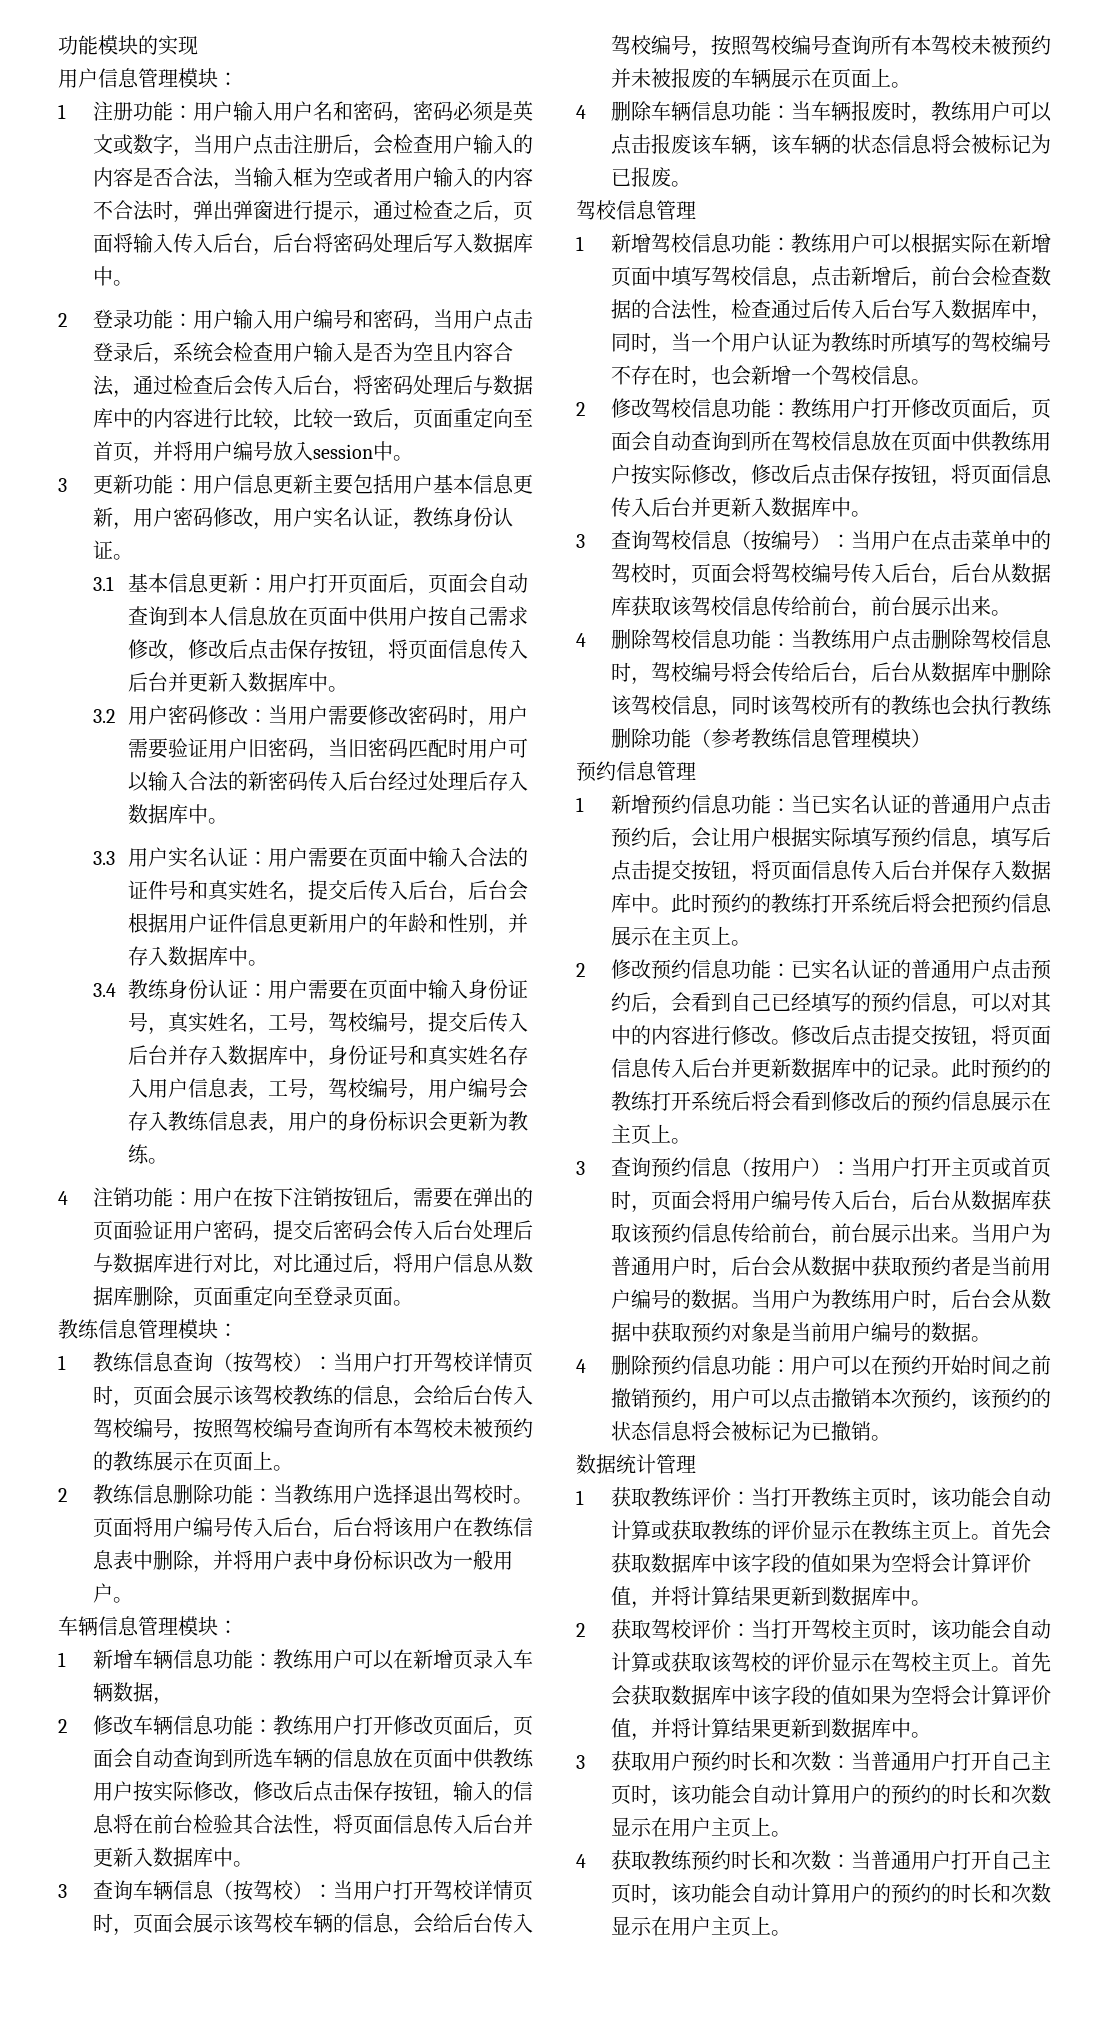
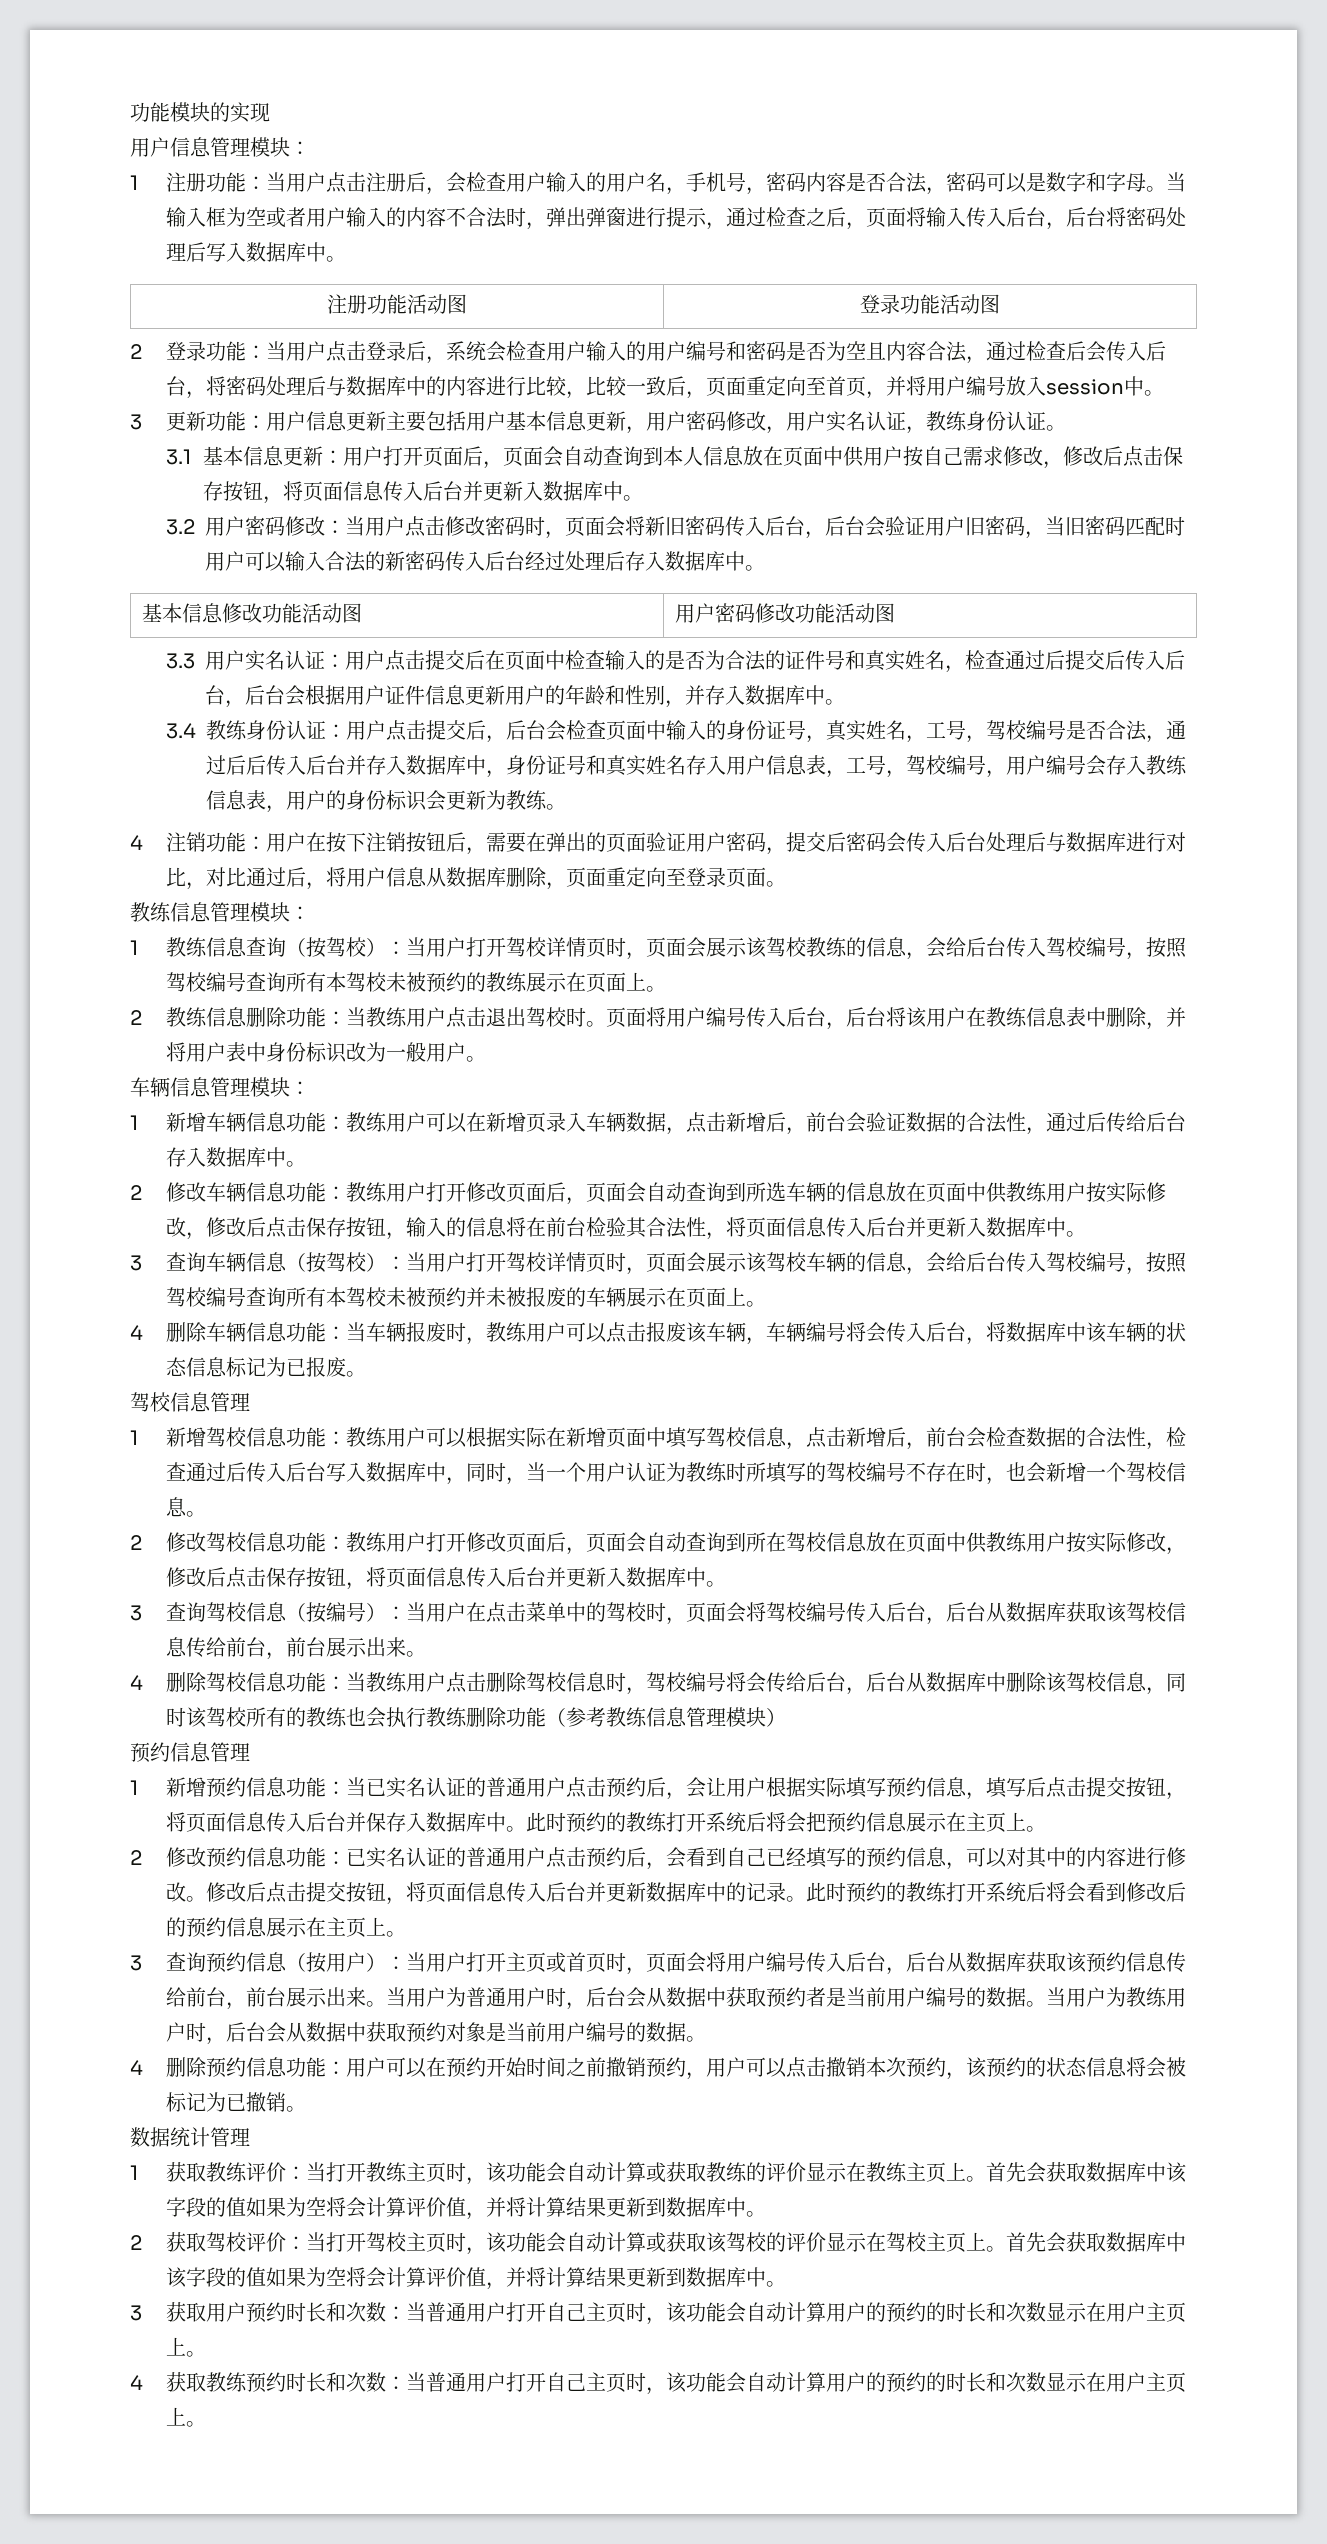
[193,101,534,124] [93,134,194,157] 用户输入用户名和密码，密码必须是英文或数字， -> (267, 183) none
[93,167,234,190] 内容是否合法， -> [606,172,1167,195] 用户名，手机号，密码内容是否合法，密码可以是数字和字母。
[58,309,434,332] // 2登录功能：用户输入用户编号和密码， -> [327,294,467,314] [860,294,1000,314] [130,341,267,361] // 注册功能活动图 | 登录功能活动图 // 2登录功能：
(354, 352) none -> [626,341,787,361] 的用户编号和密码
[328,705,369,726] 需要 -> [405,516,446,537] 点击
[488,705,529,725] [128,738,169,759] 用户需要 -> [565,516,886,539] 页面会将新旧密码传入后台，后台会
(229, 821) none -> [142,603,363,623] [675,603,896,623] // 基本信息修改功能活动图 | 用户密码修改功能活动图
[308,847,469,868] 需要在页面中输入 -> [385,650,726,671] 点击提交后在页面中检查输入的是否为
(309, 899) none -> [965,650,1066,670] 检查通过后
[308,979,469,1000] 需要在页面中输入 -> [386,720,727,743] 点击提交后，后台会检查页面中输入的
[408,1012,469,1035] ，提交 -> [1066,720,1187,743] [206,755,247,775] 是否合法，通过后
[373,1484,414,1504] 选择 -> [446,1007,487,1028] 点击
(174, 1701) none -> [686,1112,1187,1135] [166,1147,307,1167] 点击新增后，前台会验证数据的合法性，通过后传给后台存入数据库中。
(772, 153) none -> [766,1322,1087,1345] 车辆编号将会传入后台，将数据库中
[931,134,992,155] 将会被 -> (228, 1367) none

